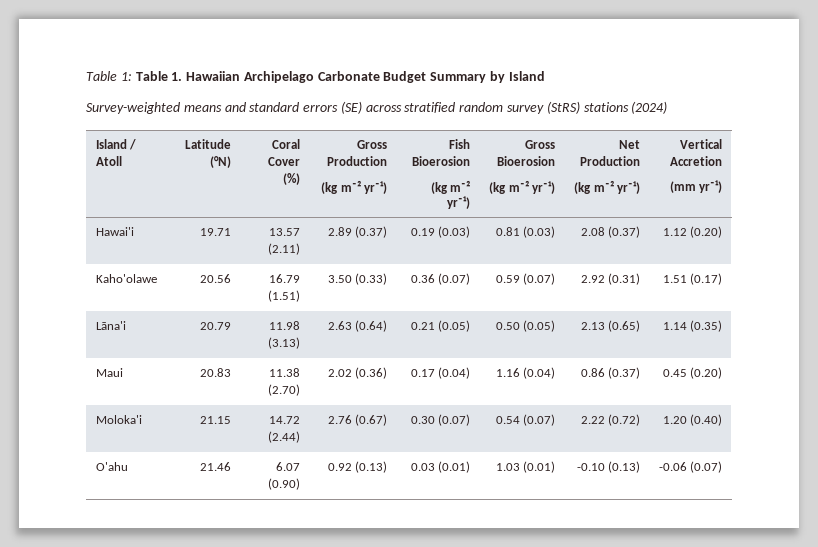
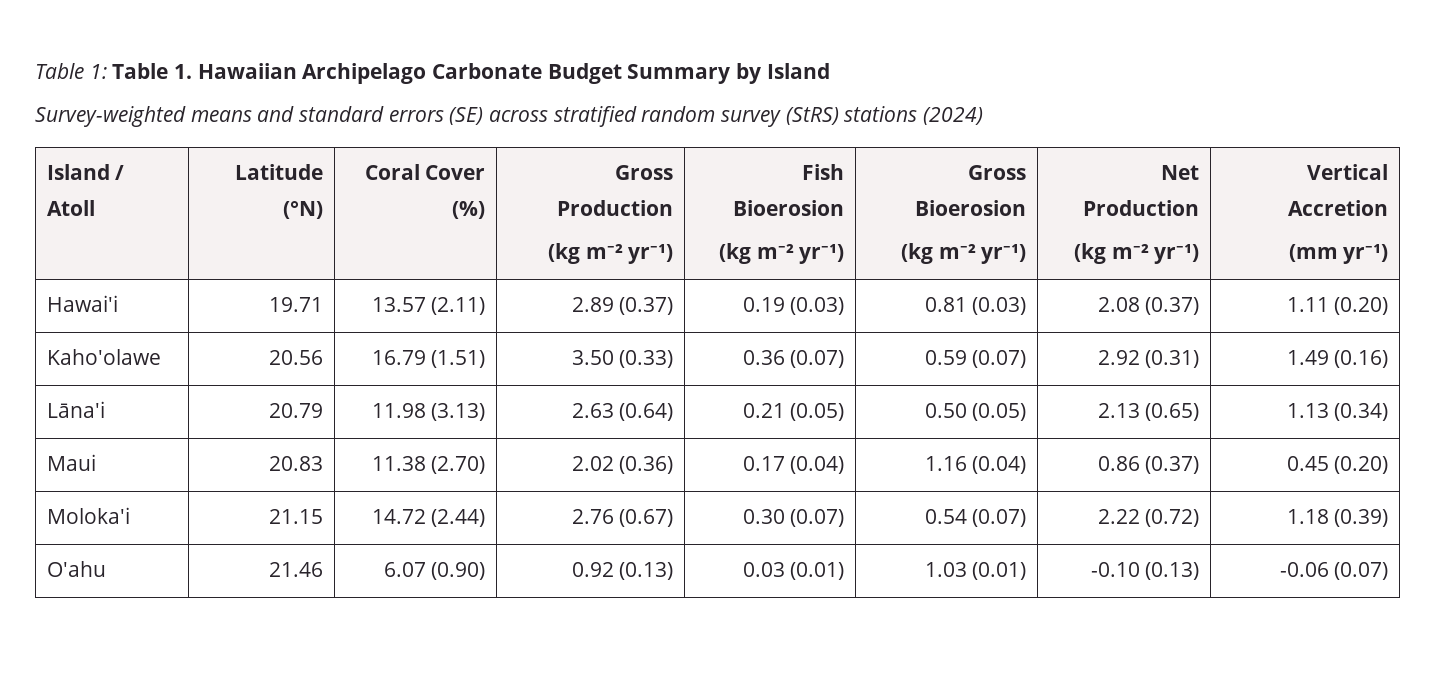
[662,228,687,236] 1.12 -> [1286,297,1329,312] 1.11
[662,273,723,285] 1.51 (0.17) -> [1286,350,1389,368] 1.49 (0.16)
[662,320,723,332] 1.14 (0.35) -> [1286,403,1389,421] 1.13 (0.34)
[662,414,723,426] 1.20 (0.40) -> [1286,509,1389,527] 1.18 (0.39)

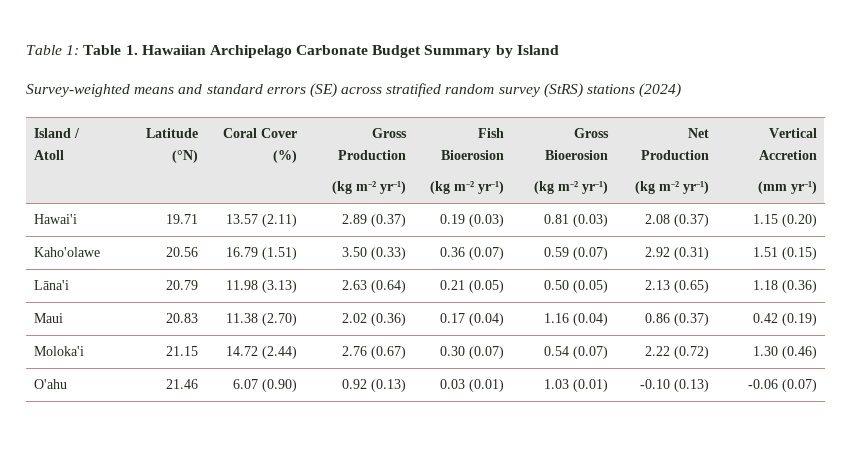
[1286,297,1329,312] 1.11 -> [753,214,779,224] 1.15
[1286,350,1389,368] 1.49 (0.16) -> [753,247,818,260] 1.51 (0.15)
[1286,403,1389,421] 1.13 (0.34) -> [753,280,818,293] 1.18 (0.36)
[1286,456,1389,474] 0.45 (0.20) -> [753,313,818,326] 0.42 (0.19)
[1286,509,1389,527] 1.18 (0.39) -> [753,346,818,359] 1.30 (0.46)

